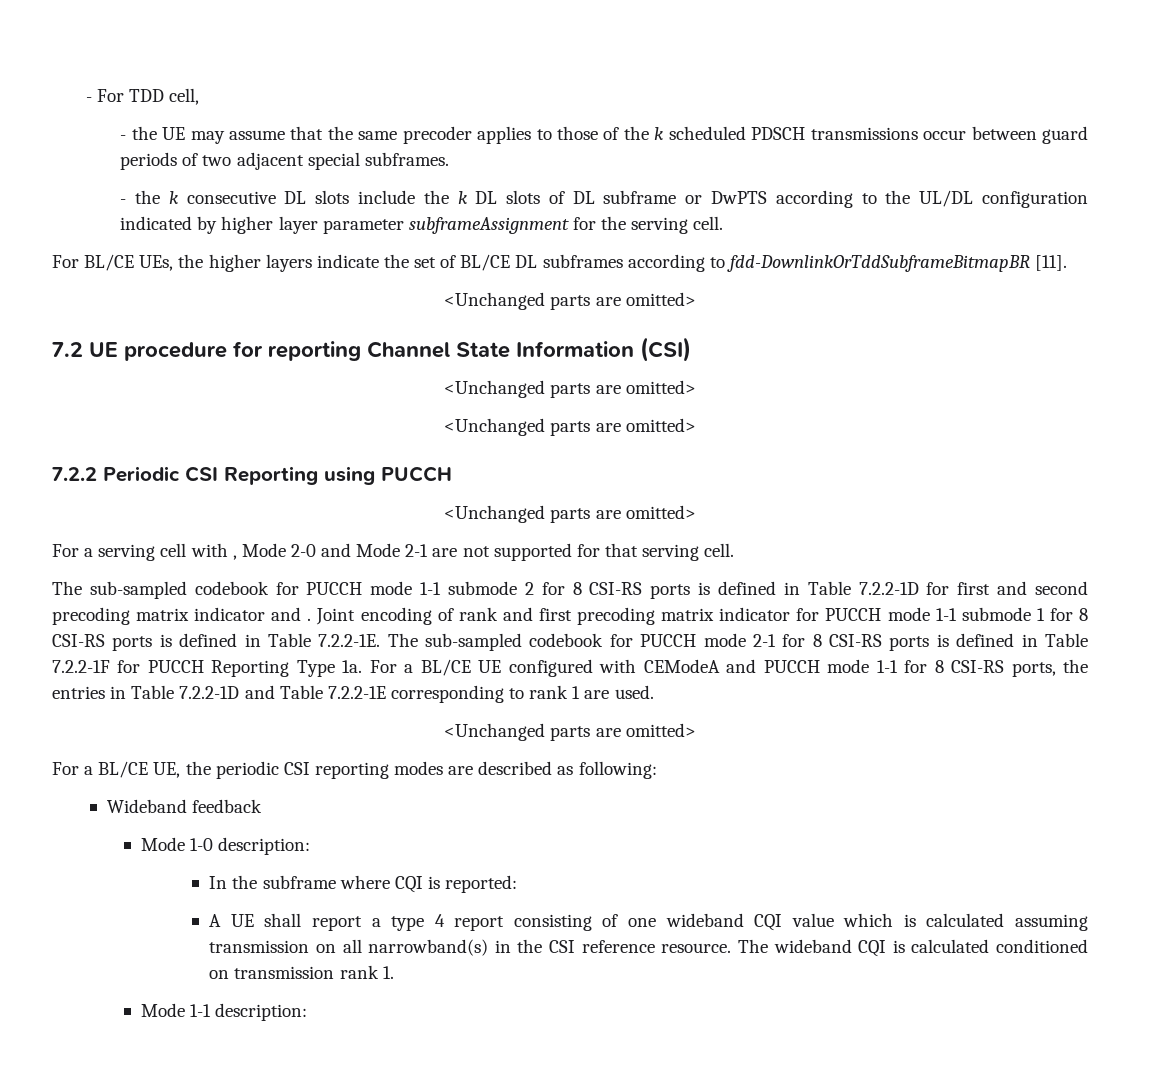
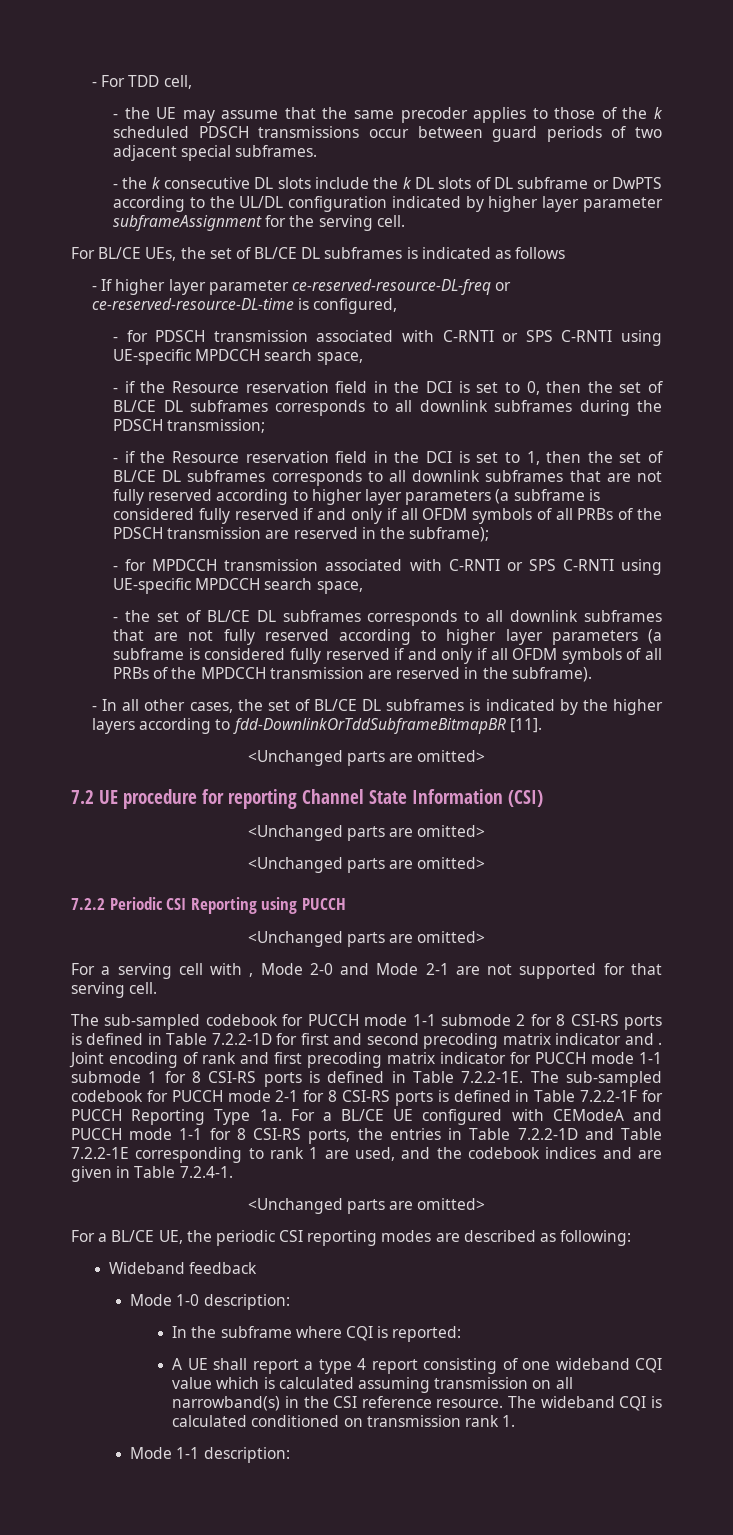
[208,254,623,272] higher layers indicate the set of BL/CE DL subframes -> [209,247,566,259] [92,279,512,295] [92,298,398,314] [113,330,663,346] [113,349,363,365] [113,381,664,395] [113,400,662,416] [113,419,266,433] [113,451,664,465] [113,470,662,486] [113,489,600,505] [113,508,663,524] [113,527,490,542] [113,559,663,575] [113,578,363,594] [113,610,662,626] [113,629,663,645] [113,648,663,664] [113,667,592,682] [92,699,664,715] [92,718,136,734] set of BL/CE DL subframes is indicated as follows // - If higher layer parameter ce-reserved-resource-DL-freq or ce-reserved-resource-DL-time is configured, // - for PDSCH transmission associated with C-RNTI or SPS C-RNTI using UE-specific MPDCCH search space, // - if the Resource reservation field in the DCI is set to 0, then the set of BL/CE DL subframes corresponds to all downlink subframes during the PDSCH transmission; // - if the Resource reservation field in the DCI is set to 1, then the set of BL/CE DL subframes corresponds to all downlink subframes that are not fully reserved according to higher layer parameters (a subframe is considered fully reserved if and only if all OFDM symbols of all PRBs of the PDSCH transmission are reserved in the subframe); // - for MPDCCH transmission associated with C-RNTI or SPS C-RNTI using UE-specific MPDCCH search space, // - the set of BL/CE DL subframes corresponds to all downlink subframes that are not fully reserved according to higher layer parameters (a subframe is considered fully reserved if and only if all OFDM symbols of all PRBs of the MPDCCH transmission are reserved in the subframe). // - In all other cases, the set of BL/CE DL subframes is indicated by the higher layers
[614,685,654,699] used. -> [355,1147,662,1161] [71,1166,233,1182] used, and the codebook indices and are given in Table 7.2.4-1.

